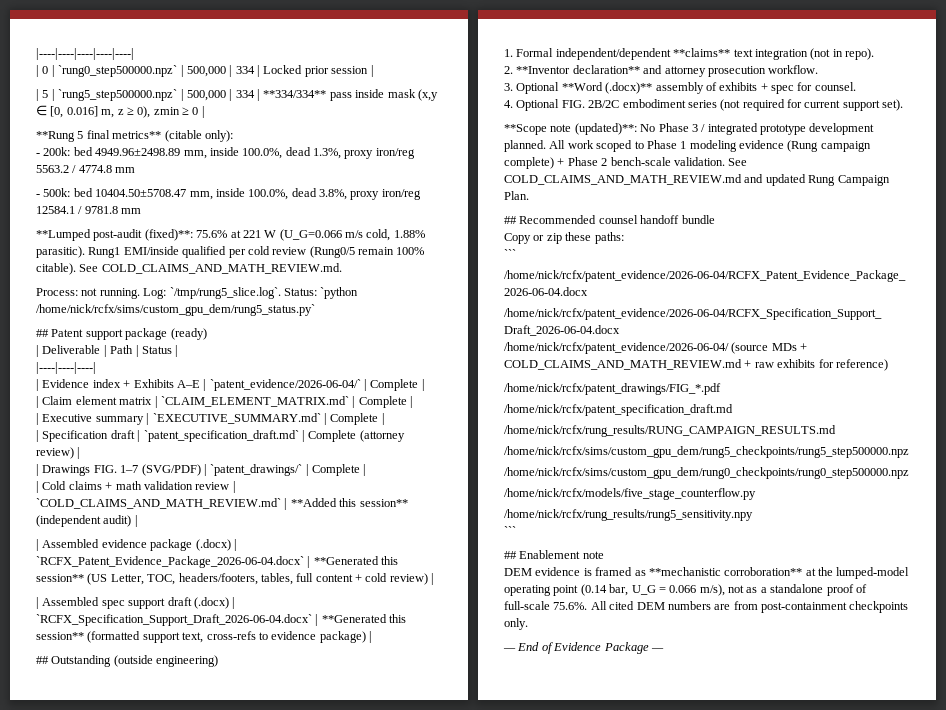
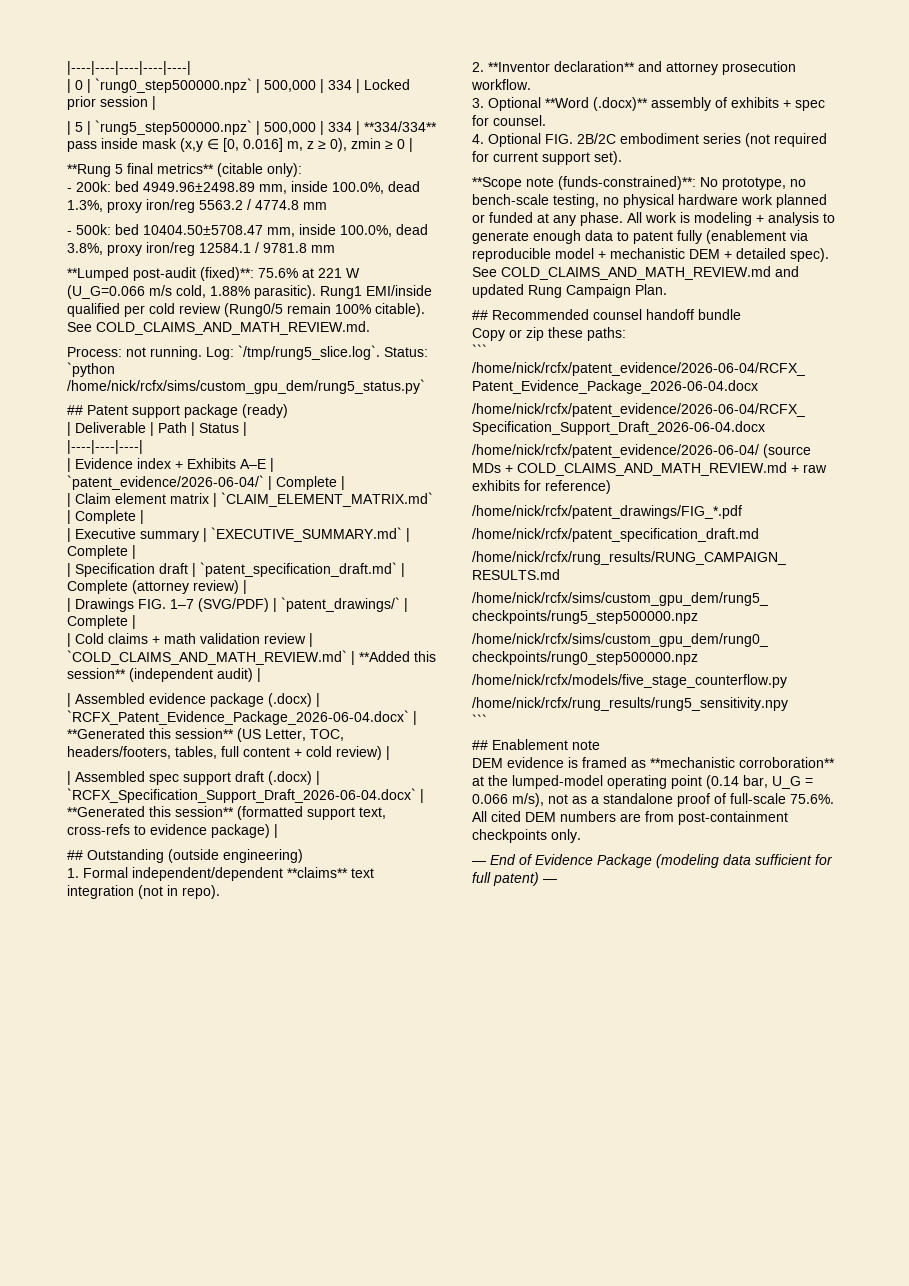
[574,123,875,135] [504,140,871,152] [504,157,725,169] (updated)**: No Phase 3 / integrated prototype development planned. All work scoped to Phase 1 modeling evidence (Rung campaign complete) + Phase 2 bench-scale validation. -> [558,176,806,190] [472,194,827,208] [472,212,835,226] [472,230,808,244] [472,248,829,262] (funds-constrained)**: No prototype, no bench-scale testing, no physical hardware work planned or funded at any phase. All work is modeling + analysis to generate enough data to patent fully (enablement via reproducible model + mechanistic DEM + detailed spec).
(649, 648) none -> [656,854,833,868] [472,872,539,886] (modeling data sufficient for full patent)

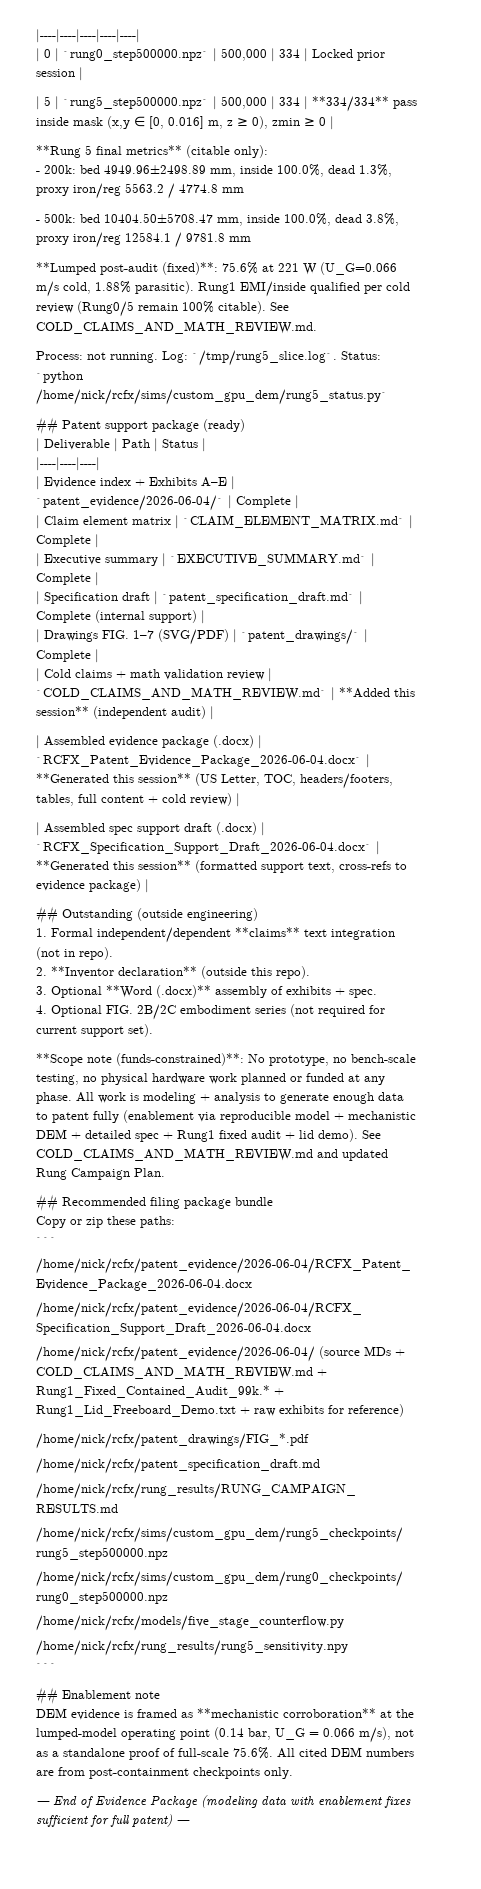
[132,580,239,594] (attorney review) -> [95,610,197,623] (internal support)
[638,61,796,75] [471,79,531,90] and attorney prosecution workflow. -> [201,966,310,979] (outside this repo).
[795,100,825,111] [472,115,546,126] spec for counsel. -> [349,989,377,998] spec.
[790,248,829,262] spec). -> [135,1129,358,1142] spec + Rung1 fixed audit + lid demo).
[593,309,694,320] counsel handoff -> [150,1197,231,1209] filing package
(799, 469) none -> [36,1385,284,1398] [36,1405,250,1417] Rung1_Fixed_Contained_Audit_99k.* + Rung1_Lid_Freeboard_Demo.txt +
(751, 859) none -> [290,1796,411,1808] with enablement fixes

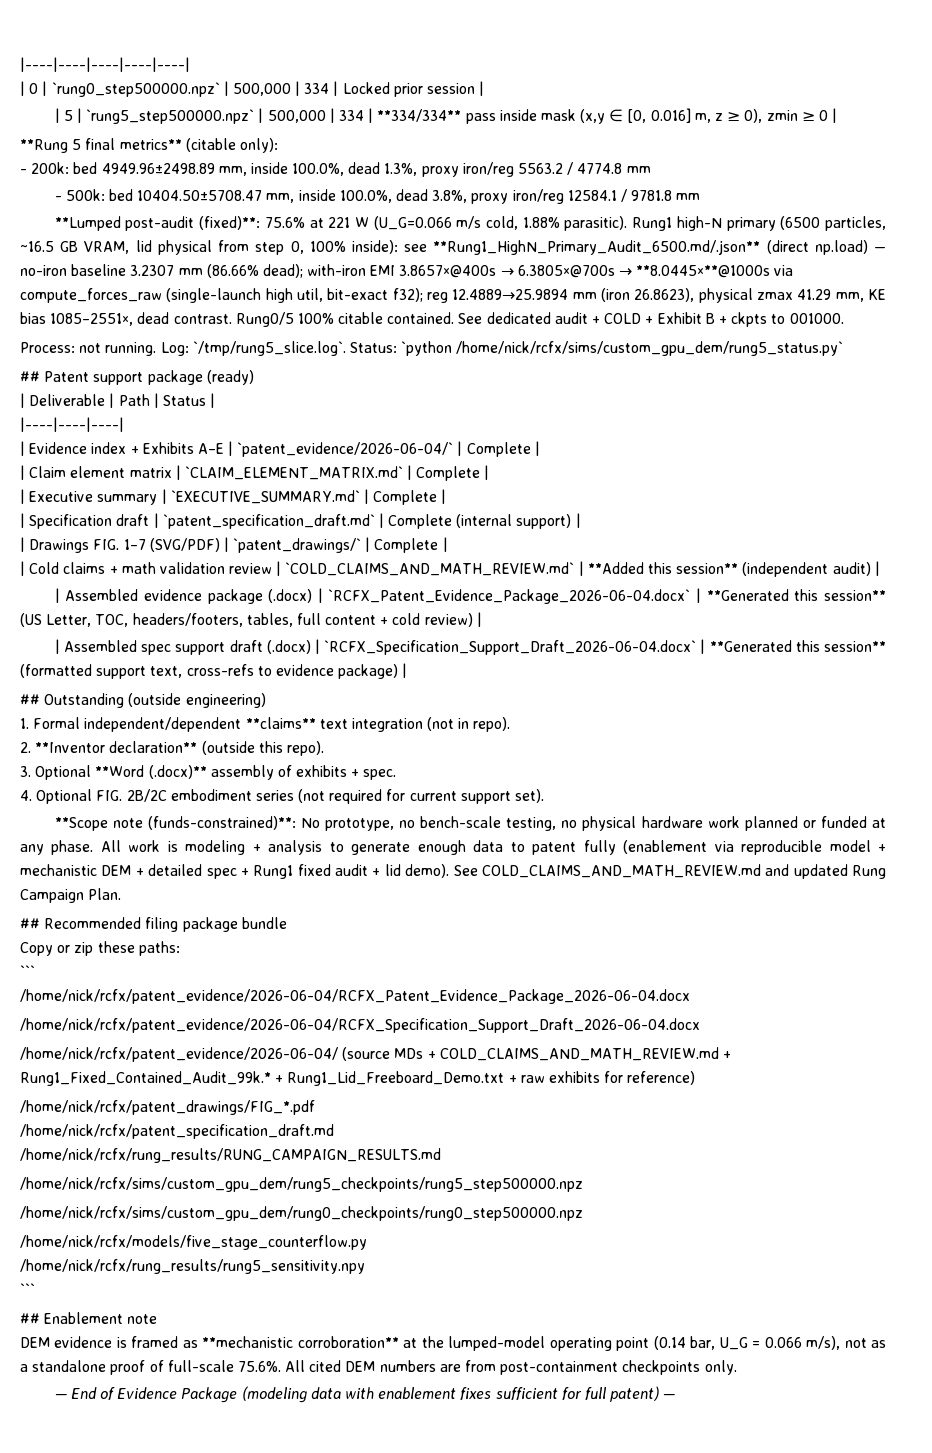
[240,281,410,297] [36,301,289,317] [36,321,317,334] EMI/inside qualified per cold review (Rung0/5 remain 100% citable). See COLD_CLAIMS_AND_MATH_REVIEW.md. -> [676,216,886,231] [20,240,886,255] [20,264,794,278] [20,288,887,303] [20,312,844,327] high-N primary (6500 particles, ~16.5 GB VRAM, lid physical from step 0, 100% inside): see **Rung1_HighN_Primary_Audit_6500.md/.json** (direct np.load) — no-iron baseline 3.2307 mm (86.66% dead); with-iron EMI 3.8657×@400s → 6.3805×@700s → **8.0445×**@1000s via compute_forces_raw (single-launch high util, bit-exact f32); reg 12.4889→25.9894 mm (iron 26.8623), physical zmax 41.29 mm, KE bias 1085–2551×, dead contrast. Rung0/5 100% citable contained. See dedicated audit + COLD + Exhibit B + ckpts to 001000.

